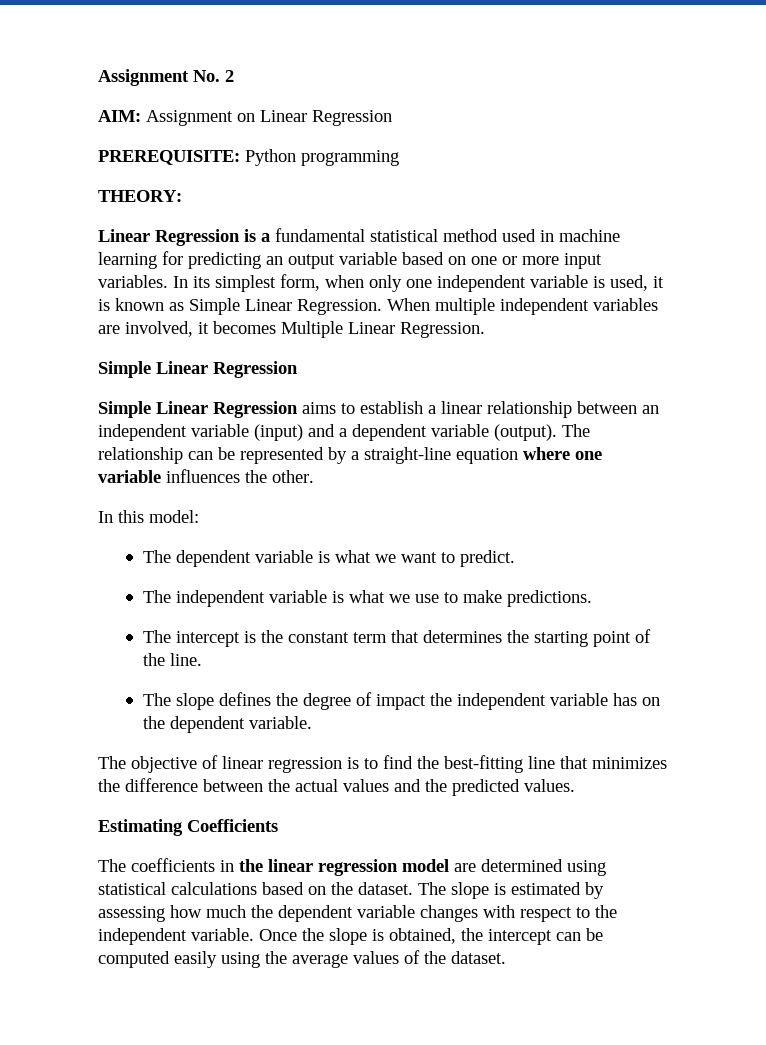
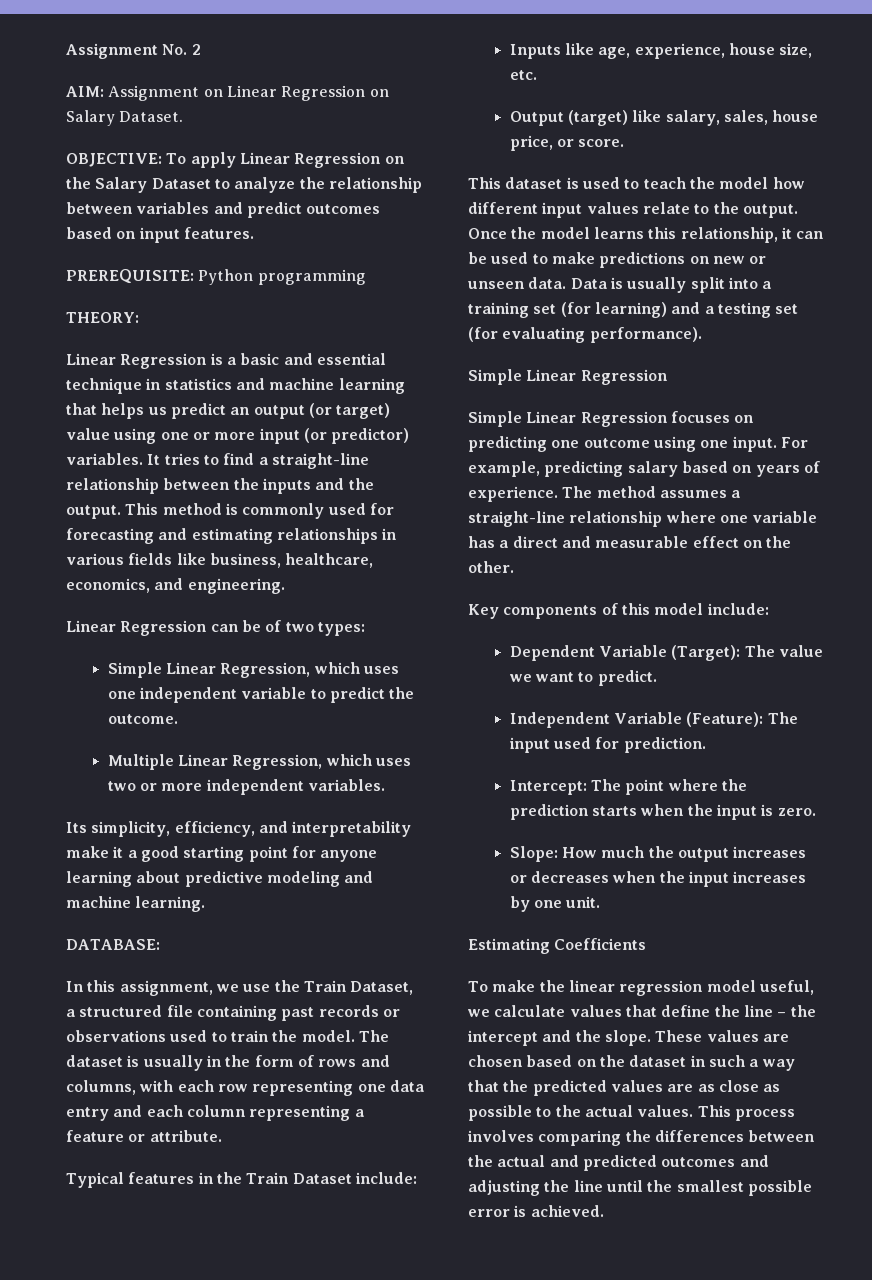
(392, 118) none -> [369,89,389,97] [66,110,184,126] [66,152,405,168] [66,177,422,193] [66,202,381,218] [66,227,254,243] on Salary Dataset. // OBJECTIVE: To apply Linear Regression on the Salary Dataset to analyze the relationship between variables and predict outcomes based on input features.
[275,228,620,242] [98,251,602,269] [98,274,664,292] [98,298,658,315] [98,321,485,338] fundamental statistical method used in machine learning for predicting an output variable based on one or more input variables. In its simplest form, when only one independent variable is used, it is known as Simple Linear Regression. When multiple independent variables are involved, it becomes Multiple Linear Regression. -> [240,353,386,365] [66,378,405,394] [66,403,391,419] [66,428,410,444] [66,453,369,469] [66,478,374,494] [66,503,394,519] [66,528,398,544] [66,553,374,568] [66,578,285,594] [66,620,365,636] [107,662,400,678] [107,687,415,703] [107,714,178,724] [107,754,412,770] [107,779,386,795] [66,821,412,837] [66,846,378,862] [66,871,374,887] [66,896,206,912] [66,939,160,950] [66,980,414,996] [66,1005,400,1021] [66,1030,389,1042] [66,1055,390,1071] [66,1080,425,1096] [66,1105,365,1121] [66,1130,222,1142] [66,1172,417,1188] [509,43,813,59] [509,70,537,80] [509,110,819,126] [509,135,625,151] [468,177,805,189] [468,202,798,218] [468,227,825,243] [468,252,767,268] [467,277,773,293] [468,302,799,318] [468,327,702,343] basic and essential technique in statistics and machine learning that helps us predict an output (or target) value using one or more input (or predictor) variables. It tries to find a straight-line relationship between the inputs and the output. This method is commonly used for forecasting and estimating relationships in various fields like business, healthcare, economics, and engineering. // Linear Regression can be of two types: // Simple Linear Regression, which uses one independent variable to predict the outcome. // Multiple Linear Regression, which uses two or more independent variables. // Its simplicity, efficiency, and interpretability make it a good starting point for anyone learning about predictive modeling and machine learning. // DATABASE: // In this assignment, we use the Train Dataset, a structured file containing past records or observations used to train the model. The dataset is usually in the form of rows and columns, with each row representing one data entry and each column representing a feature or attribute. // Typical features in the Train Dataset include: // Inputs like age, experience, house size, etc. // Output (target) like salary, sales, house price, or score. // This dataset is used to teach the model how different input values relate to the output. Once the model learns this relationship, it can be used to make predictions on new or unseen data. Data is usually split into a training set (for learning) and a testing set (for evaluating performance).
[302,401,659,418] [98,424,590,441] [98,447,518,464] aims to establish a linear relationship between an independent variable (input) and a dependent variable (output). The relationship can be represented by a straight-line equation -> [670,411,755,423] [468,436,808,452] [468,461,820,477] [468,486,742,502] [468,511,663,527] focuses on predicting one outcome using one input. For example, predicting salary based on years of experience. The method assumes a straight-line relationship
[166,469,314,483] [98,510,199,523] [142,550,515,567] [142,590,592,607] [142,629,651,647] [142,653,202,666] [142,692,660,710] [142,716,312,733] [98,755,667,773] [98,778,575,796] influences the other. // In this model: // The dependent variable is what we want to predict. // The independent variable is what we use to make predictions. // The intercept is the constant term that determines the starting point of the line. // The slope defines the degree of impact the independent variable has on the dependent variable. // The objective of linear regression is to find the best-fitting line that minimizes the difference between the actual values and the predicted values. -> [468,536,792,548] [468,561,514,573] [468,603,769,619] [509,645,824,661] [508,670,657,686] [509,712,798,728] [508,737,706,753] [509,779,748,795] [509,804,816,820] [509,846,807,862] [509,871,807,887] [509,896,601,912] has a direct and measurable effect on the other. // Key components of this model include: // Dependent Variable (Target): The value we want to predict. // Independent Variable (Feature): The input used for prediction. // Intercept: The point where the prediction starts when the input is zero. // Slope: How much the output increases or decreases when the input increases by one unit.
[98,858,234,872] The coefficients in -> [468,980,536,992] To make
[454,859,606,876] [98,882,604,899] [98,905,617,922] [98,928,603,945] [98,950,506,968] are determined using statistical calculations based on the dataset. The slope is estimated by assessing how much the dependent variable changes with respect to the independent variable. Once the slope is obtained, the intercept can be computed easily using the average values of the dataset. -> [758,980,814,995] [467,1005,816,1017] [467,1030,789,1046] [468,1055,795,1071] [468,1080,781,1096] [468,1105,795,1121] [467,1130,816,1146] [468,1155,769,1171] [468,1180,812,1196] [468,1205,604,1217] useful, we calculate values that define the line – the intercept and the slope. These values are chosen based on the dataset in such a way that the predicted values are as close as possible to the actual values. This process involves comparing the differences between the actual and predicted outcomes and adjusting the line until the smallest possible error is achieved.

